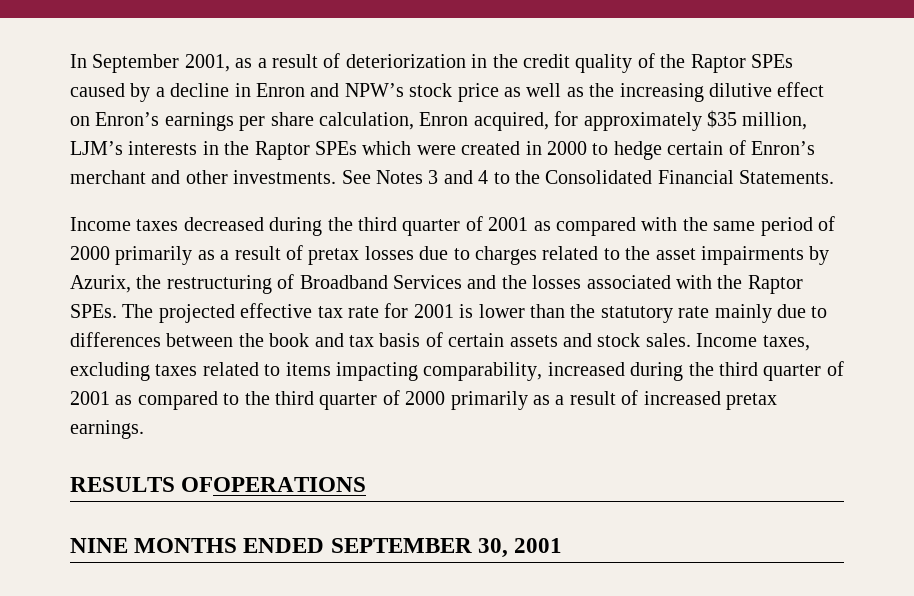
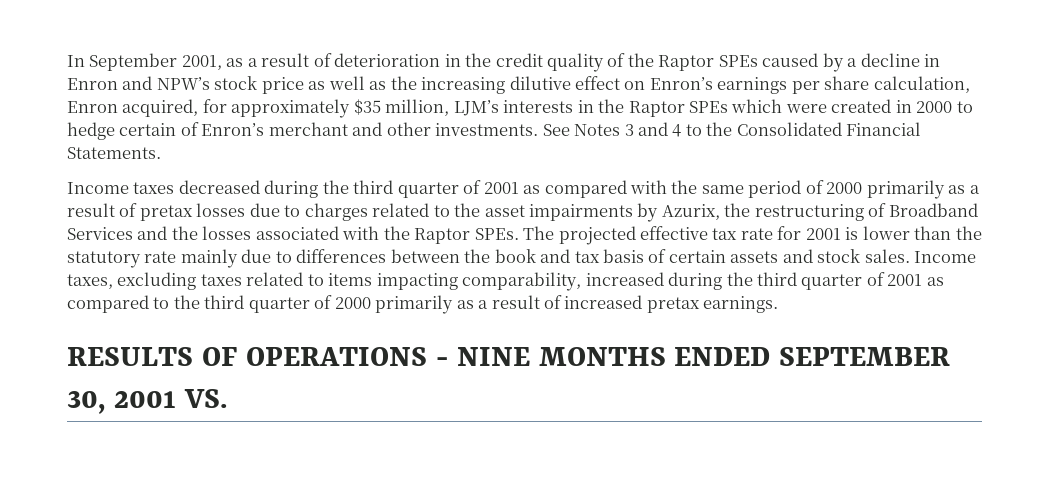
[345,54,466,68] deteriorization -> [334,53,441,67] deterioration
[181,477,367,492] OFOPERATIONS // -> [201,347,448,366] OF OPERATIONS -
(563, 545) none -> [183,389,227,408] VS.

